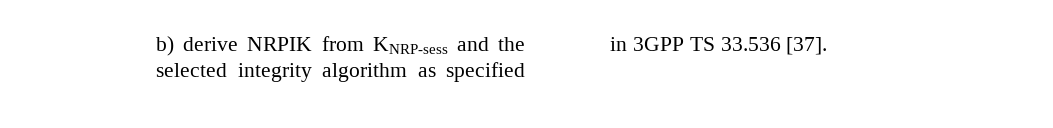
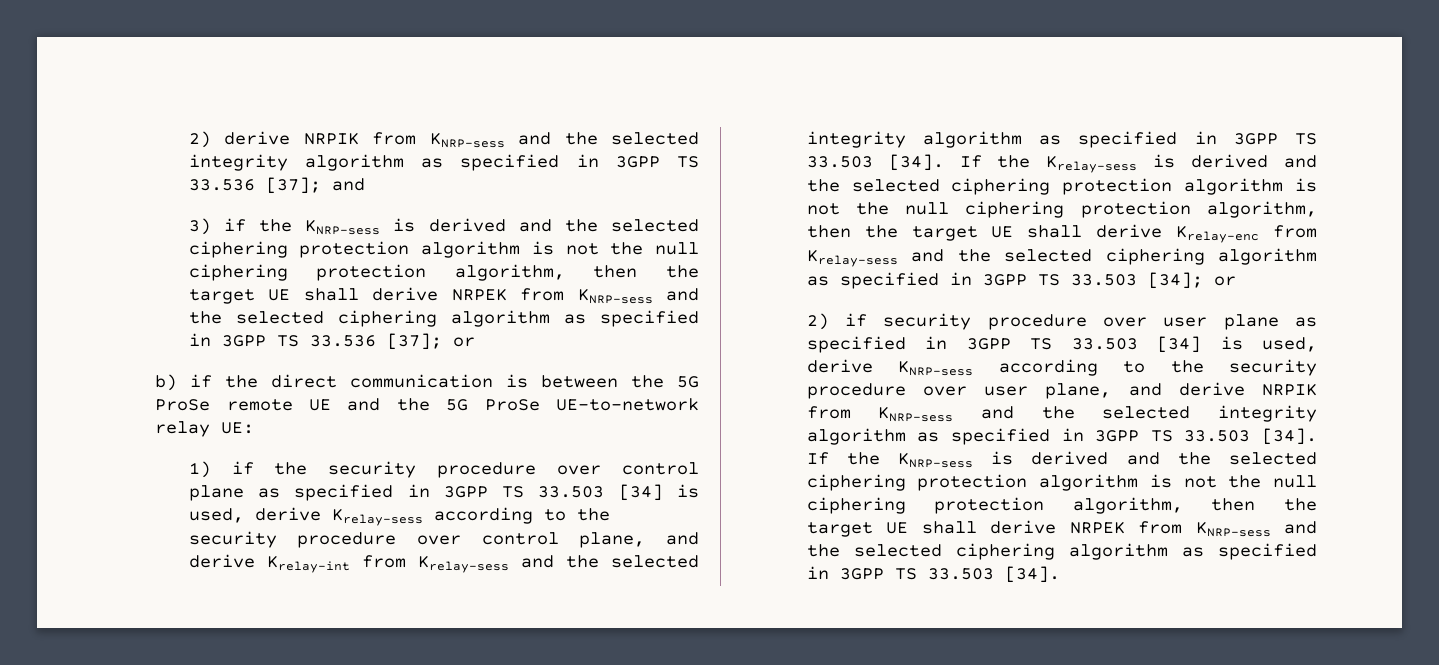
[156,36,175,56] b) -> [188,131,211,148] 2)
[786,37,828,55] [37]. -> [265,177,365,194] [188,218,699,235] [188,241,700,258] [188,264,699,281] [188,287,699,304] [188,310,699,327] [188,333,475,350] [155,374,699,391] [155,398,699,411] [155,421,255,437] [188,461,699,478] [188,484,699,501] [188,507,610,526] [188,531,700,548] [188,554,699,573] [806,131,1317,148] [806,154,1317,173] [806,178,1317,195] [806,201,1317,218] [806,224,1317,243] [806,248,1317,267] [806,272,1236,289] [806,313,1317,330] [806,336,1317,353] [806,359,1317,376] [806,382,1317,399] [806,405,1317,422] [806,428,1317,445] [806,451,1317,468] [806,474,1317,491] [806,497,1317,514] [806,520,1317,537] [806,543,1317,560] [806,566,1060,583] [37]; and // 3) if the KNRP-sess is derived and the selected ciphering protection algorithm is not the null ciphering protection algorithm, then the target UE shall derive NRPEK from KNRP-sess and the selected ciphering algorithm as specified in 3GPP TS 33.536 [37]; or // b) if the direct communication is between the 5G ProSe remote UE and the 5G ProSe UE-to-network relay UE: // 1) if the security procedure over control plane as specified in 3GPP TS 33.503 [34] is used, derive Krelay-sess according to the security procedure over control plane, and derive Krelay-int from Krelay-sess and the selected integrity algorithm as specified in 3GPP TS 33.503 [34]. If the Krelay-sess is derived and the selected ciphering protection algorithm is not the null ciphering protection algorithm, then the target UE shall derive Krelay-enc from Krelay-sess and the selected ciphering algorithm as specified in 3GPP TS 33.503 [34]; or // 2) if security procedure over user plane as specified in 3GPP TS 33.503 [34] is used, derive KNRP-sess according to the security procedure over user plane, and derive NRPIK from KNRP-sess and the selected integrity algorithm as specified in 3GPP TS 33.503 [34]. If the KNRP-sess is derived and the selected ciphering protection algorithm is not the null ciphering protection algorithm, then the target UE shall derive NRPEK from KNRP-sess and the selected ciphering algorithm as specified in 3GPP TS 33.503 [34].

